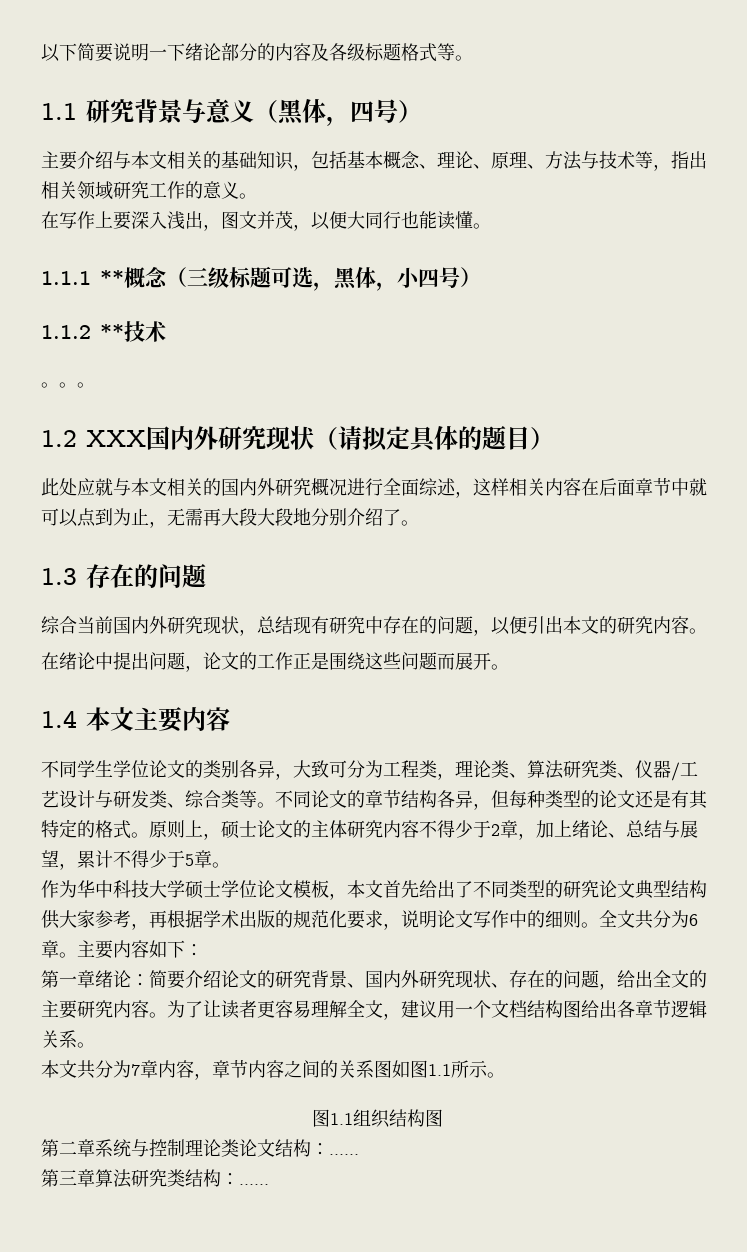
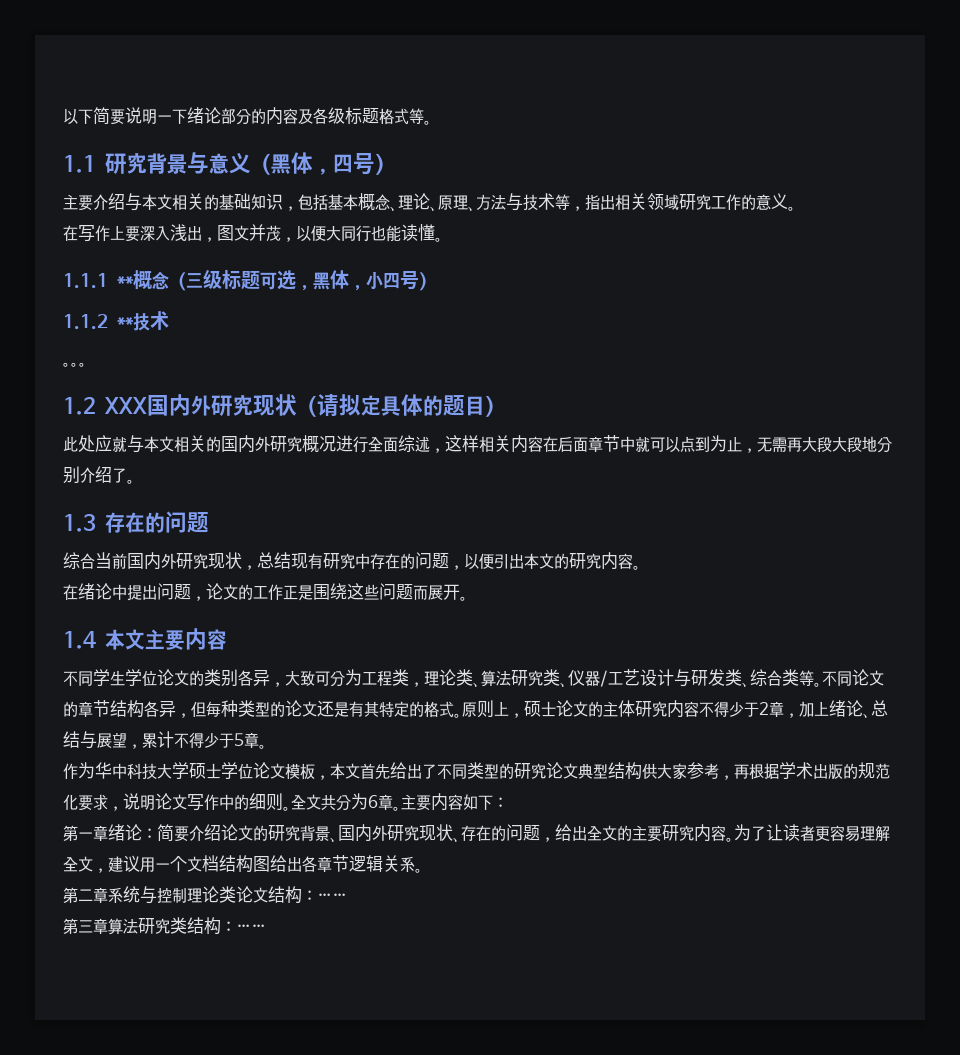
[41,1060,505,1080] [312,1109,443,1128] // 本文共分为7章内容，章节内容之间的关系图如图1.1所示。 // 图1.1组织结构图 -> (423, 870) none

